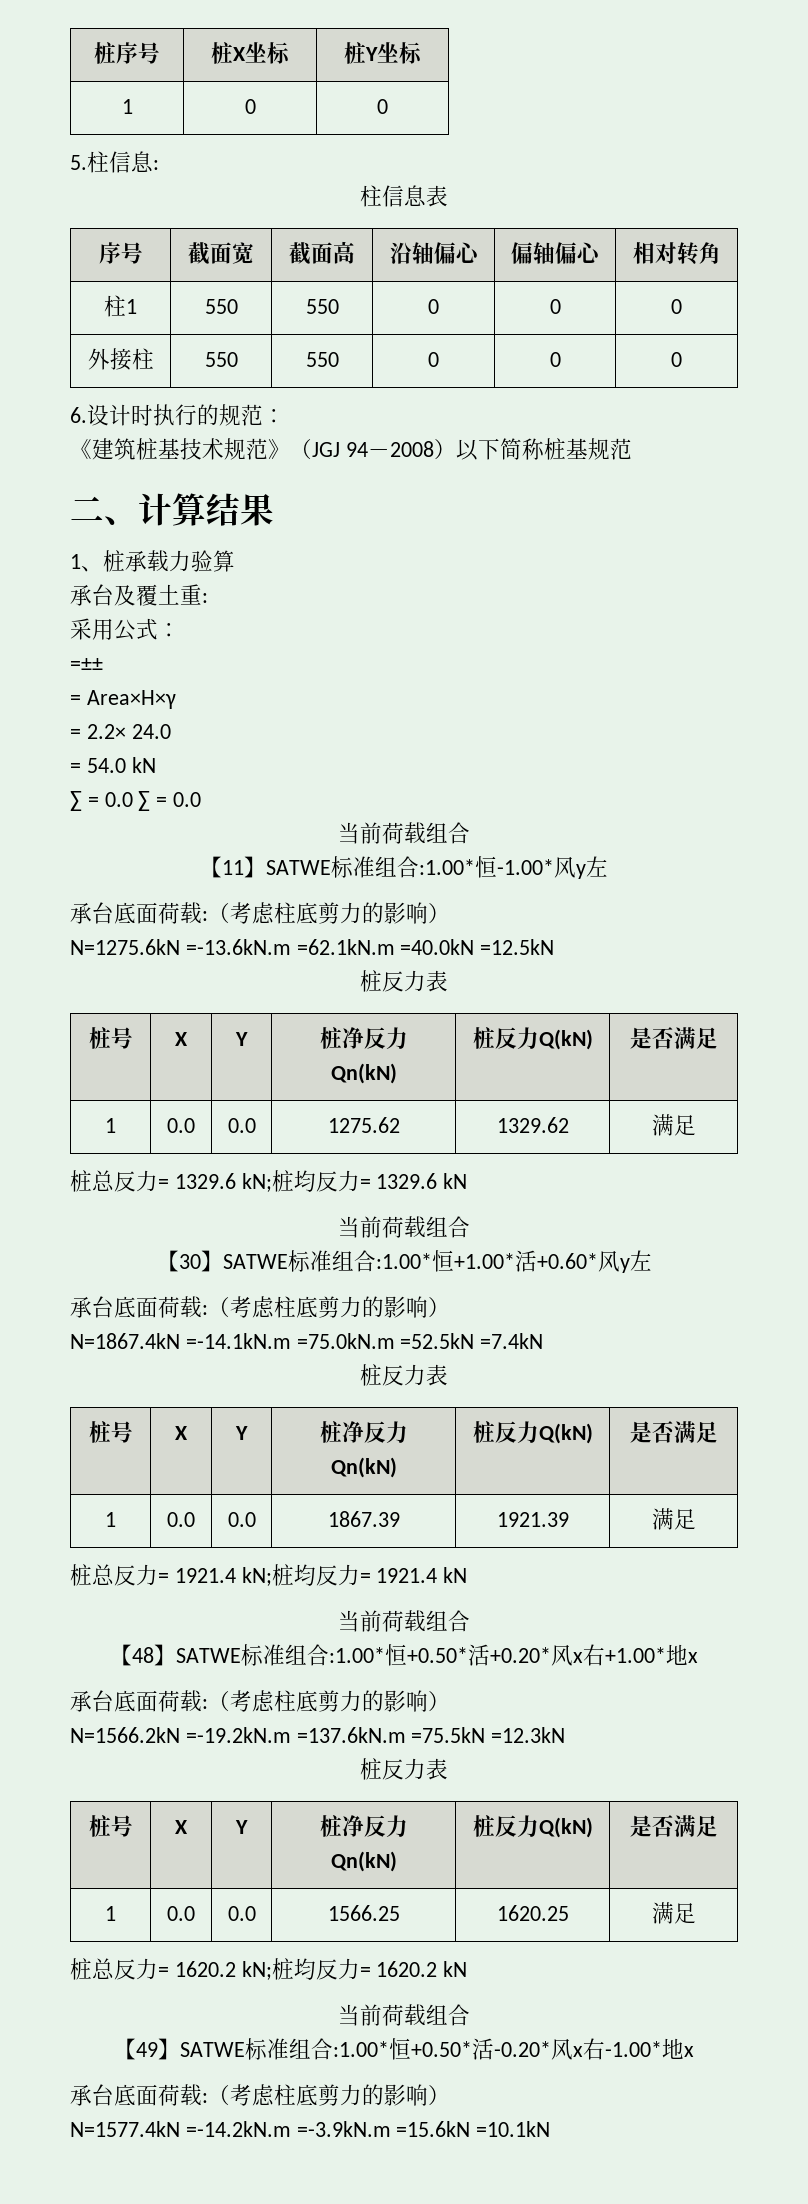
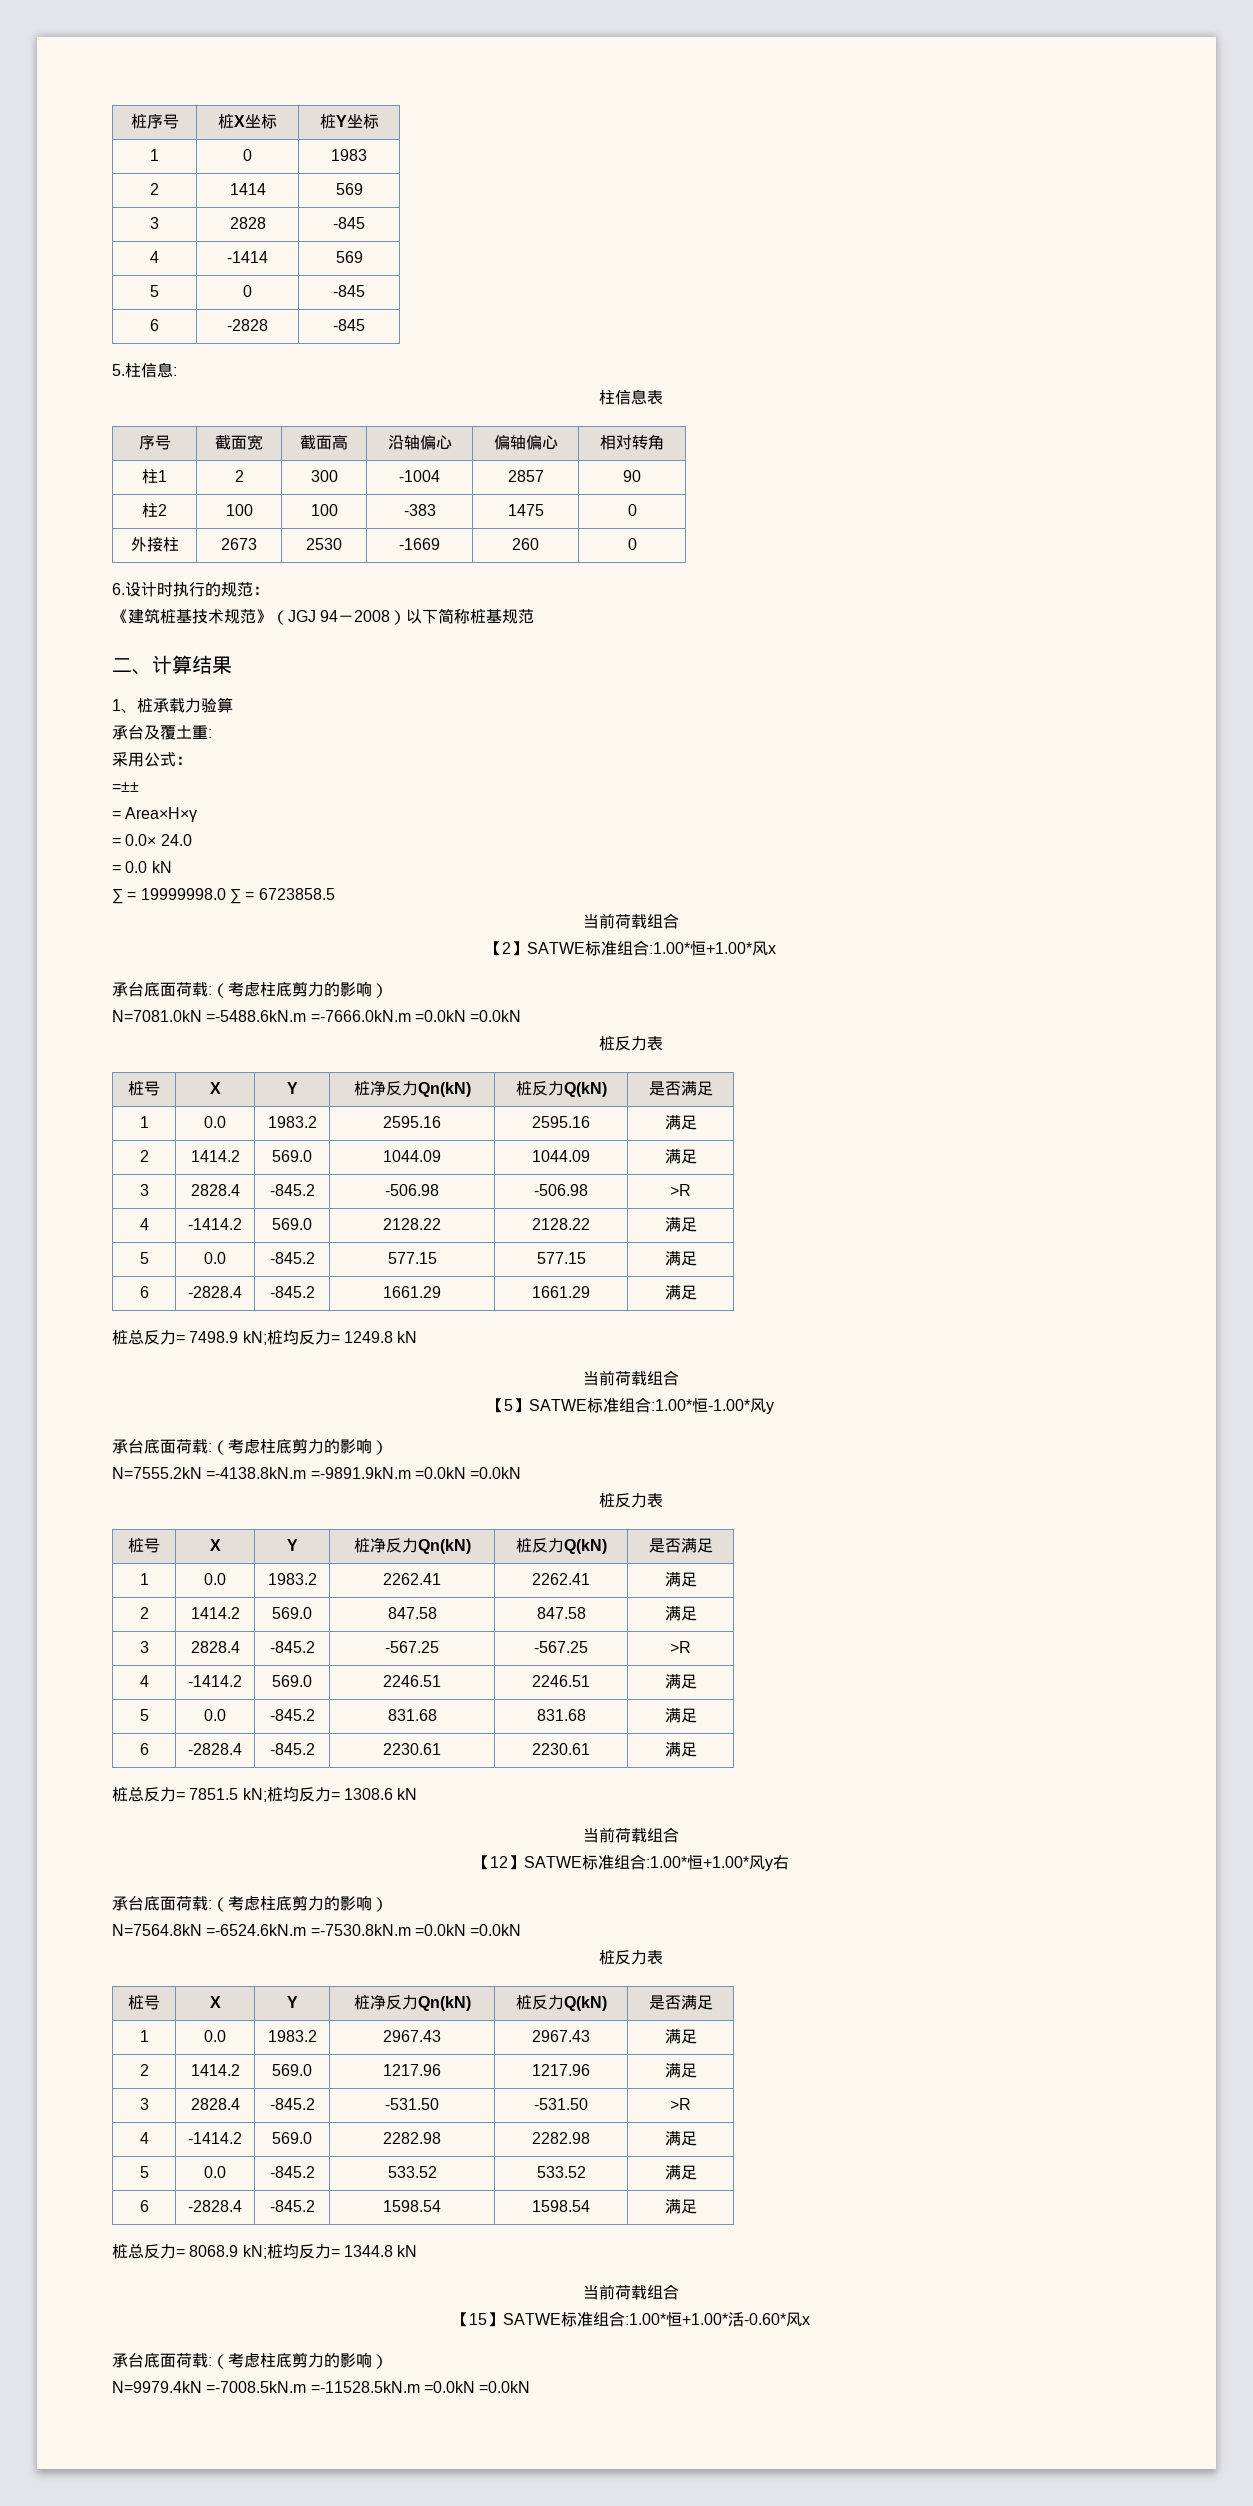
[376,99,388,114] 0 -> [331,149,367,161] [150,183,159,195] [229,183,266,195] [335,183,363,195] [150,217,159,229] [229,217,266,229] [333,217,365,229] [150,251,159,263] [227,251,268,263] [335,251,363,263] [150,285,159,297] [243,285,252,297] [333,285,365,297] [150,319,159,331] [227,319,268,331] [333,319,365,331] 1983 // 2 | 1414 | 569 // 3 | 2828 | -845 // 4 | -1414 | 569 // 5 | 0 | -845 // 6 | -2828 | -845
[204,299,238,314] [305,299,339,314] [427,299,439,314] [549,299,561,314] 550 | 550 | 0 | 0 -> [234,470,244,482] [310,470,338,482] [399,470,440,482] [507,470,544,482] [623,470,641,482] [142,503,167,518] [225,504,253,516] [310,504,338,516] [403,504,436,516] [507,504,544,516] 2 | 300 | -1004 | 2857 | 90 // 柱2 | 100 | 100 | -383 | 1475
[204,352,238,367] [305,352,339,367] [427,352,439,367] [549,352,561,367] 550 | 550 | 0 | 0 -> [221,538,257,550] [306,538,342,550] [399,538,440,550] [512,538,539,550] 2673 | 2530 | -1669 | 260
[86,724,126,739] 2.2× -> [125,834,157,846] 0.0×
[86,758,126,773] 54.0 -> [125,861,148,873] 0.0
[104,791,202,811] [338,822,470,844] [200,856,608,879] 0.0 ∑ = 0.0 // 当前荷载组合 // 【11】SATWE标准组合:1.00*恒-1.00*风y左 -> [140,888,335,904] [583,913,679,929] [486,940,776,956] 19999998.0 ∑ = 6723858.5 // 当前荷载组合 // 【2】SATWE标准组合:1.00*恒+1.00*风x
[70,939,555,955] N=1275.6kN =-13.6kN.m =62.1kN.m =40.0kN =12.5kN -> [112,1010,522,1022] N=7081.0kN =-5488.6kN.m =-7666.0kN.m =0.0kN =0.0kN
[227,1118,256,1133] [327,1117,400,1133] [496,1117,569,1133] [651,1114,696,1136] [70,1170,468,1192] [338,1216,470,1238] [156,1250,652,1273] 0.0 | 1275.62 | 1329.62 | 满足 // 桩总反力= 1329.6 kN;桩均反力= 1329.6 kN // 当前荷载组合 // 【30】SATWE标准组合:1.00*恒+1.00*活+0.60*风y左 -> [267,1116,317,1128] [383,1116,441,1128] [532,1116,590,1128] [664,1115,697,1130] [139,1150,149,1162] [190,1150,240,1162] [272,1150,312,1162] [383,1150,441,1162] [532,1150,590,1162] [664,1149,697,1164] [139,1184,149,1196] [190,1184,240,1196] [269,1184,315,1196] [385,1184,439,1196] [534,1184,588,1196] [670,1184,691,1196] [139,1218,149,1230] [188,1218,242,1230] [272,1218,312,1230] [383,1218,441,1230] [532,1218,590,1230] [664,1217,697,1232] [139,1252,149,1264] [204,1252,226,1264] [269,1252,315,1264] [387,1252,437,1264] [536,1252,586,1264] [664,1251,697,1266] [139,1286,149,1298] [188,1286,242,1298] [269,1286,315,1298] [383,1286,441,1298] [532,1286,590,1298] [664,1285,697,1300] [112,1329,418,1345] [583,1370,679,1386] [488,1397,774,1414] 1983.2 | 2595.16 | 2595.16 | 满足 // 2 | 1414.2 | 569.0 | 1044.09 | 1044.09 | 满足 // 3 | 2828.4 | -845.2 | -506.98 | -506.98 | >R // 4 | -1414.2 | 569.0 | 2128.22 | 2128.22 | 满足 // 5 | 0.0 | -845.2 | 577.15 | 577.15 | 满足 // 6 | -2828.4 | -845.2 | 1661.29 | 1661.29 | 满足 // 桩总反力= 7498.9 kN;桩均反力= 1249.8 kN // 当前荷载组合 // 【5】SATWE标准组合:1.00*恒-1.00*风y
[70,1333,544,1349] N=1867.4kN =-14.1kN.m =75.0kN.m =52.5kN =7.4kN -> [112,1467,522,1479] N=7555.2kN =-4138.8kN.m =-9891.9kN.m =0.0kN =0.0kN
[227,1512,256,1527] [327,1511,400,1527] [496,1512,569,1527] [651,1508,696,1530] [70,1564,468,1586] [338,1610,470,1632] [110,1644,698,1666] 0.0 | 1867.39 | 1921.39 | 满足 // 桩总反力= 1921.4 kN;桩均反力= 1921.4 kN // 当前荷载组合 // 【48】SATWE标准组合:1.00*恒+0.50*活+0.20*风x右+1.00*地x -> [267,1573,317,1585] [383,1573,441,1585] [532,1573,590,1585] [664,1572,697,1587] [139,1607,149,1619] [190,1607,240,1619] [272,1607,312,1619] [387,1607,437,1619] [536,1607,586,1619] [664,1606,697,1621] [139,1641,149,1653] [190,1641,240,1653] [269,1641,315,1653] [385,1641,439,1653] [534,1641,588,1653] [670,1641,691,1653] [139,1675,149,1687] [188,1675,242,1687] [272,1675,312,1687] [383,1675,441,1687] [532,1675,590,1687] [664,1674,697,1689] [139,1709,149,1721] [204,1709,226,1721] [269,1709,315,1721] [387,1709,437,1721] [536,1709,586,1721] [664,1708,697,1723] [139,1743,149,1755] [188,1743,242,1755] [269,1743,315,1755] [383,1743,441,1755] [532,1743,590,1755] [664,1742,697,1757] [112,1786,418,1802] [583,1827,679,1843] [473,1854,789,1871] 1983.2 | 2262.41 | 2262.41 | 满足 // 2 | 1414.2 | 569.0 | 847.58 | 847.58 | 满足 // 3 | 2828.4 | -845.2 | -567.25 | -567.25 | >R // 4 | -1414.2 | 569.0 | 2246.51 | 2246.51 | 满足 // 5 | 0.0 | -845.2 | 831.68 | 831.68 | 满足 // 6 | -2828.4 | -845.2 | 2230.61 | 2230.61 | 满足 // 桩总反力= 7851.5 kN;桩均反力= 1308.6 kN // 当前荷载组合 // 【12】SATWE标准组合:1.00*恒+1.00*风y右
[70,1727,566,1743] N=1566.2kN =-19.2kN.m =137.6kN.m =75.5kN =12.3kN -> [112,1924,522,1936] N=7564.8kN =-6524.6kN.m =-7530.8kN.m =0.0kN =0.0kN
[227,1906,256,1921] [327,1905,400,1921] [496,1905,569,1921] [651,1902,696,1924] [70,1958,468,1980] [338,2004,470,2026] [114,2038,694,2060] 0.0 | 1566.25 | 1620.25 | 满足 // 桩总反力= 1620.2 kN;桩均反力= 1620.2 kN // 当前荷载组合 // 【49】SATWE标准组合:1.00*恒+0.50*活-0.20*风x右-1.00*地x -> [267,2030,317,2042] [383,2030,441,2042] [532,2030,590,2042] [664,2029,697,2044] [139,2064,149,2076] [190,2064,240,2076] [272,2064,312,2076] [383,2064,441,2076] [532,2064,590,2076] [664,2063,697,2078] [139,2098,149,2110] [190,2098,240,2110] [269,2098,315,2110] [385,2098,439,2110] [534,2098,588,2110] [670,2098,691,2110] [139,2132,149,2144] [188,2132,242,2144] [272,2132,312,2144] [383,2132,441,2144] [532,2132,590,2144] [664,2131,697,2146] [139,2166,149,2178] [204,2166,226,2178] [269,2166,315,2178] [387,2166,437,2178] [536,2166,586,2178] [664,2165,697,2180] [139,2200,149,2212] [188,2200,242,2212] [269,2200,315,2212] [383,2200,441,2212] [532,2200,590,2212] [664,2199,697,2214] [112,2243,418,2259] [583,2284,679,2300] [452,2311,810,2327] 1983.2 | 2967.43 | 2967.43 | 满足 // 2 | 1414.2 | 569.0 | 1217.96 | 1217.96 | 满足 // 3 | 2828.4 | -845.2 | -531.50 | -531.50 | >R // 4 | -1414.2 | 569.0 | 2282.98 | 2282.98 | 满足 // 5 | 0.0 | -845.2 | 533.52 | 533.52 | 满足 // 6 | -2828.4 | -845.2 | 1598.54 | 1598.54 | 满足 // 桩总反力= 8068.9 kN;桩均反力= 1344.8 kN // 当前荷载组合 // 【15】SATWE标准组合:1.00*恒+1.00*活-0.60*风x
[70,2121,551,2137] N=1577.4kN =-14.2kN.m =-3.9kN.m =15.6kN =10.1kN -> [112,2381,531,2393] N=9979.4kN =-7008.5kN.m =-11528.5kN.m =0.0kN =0.0kN

